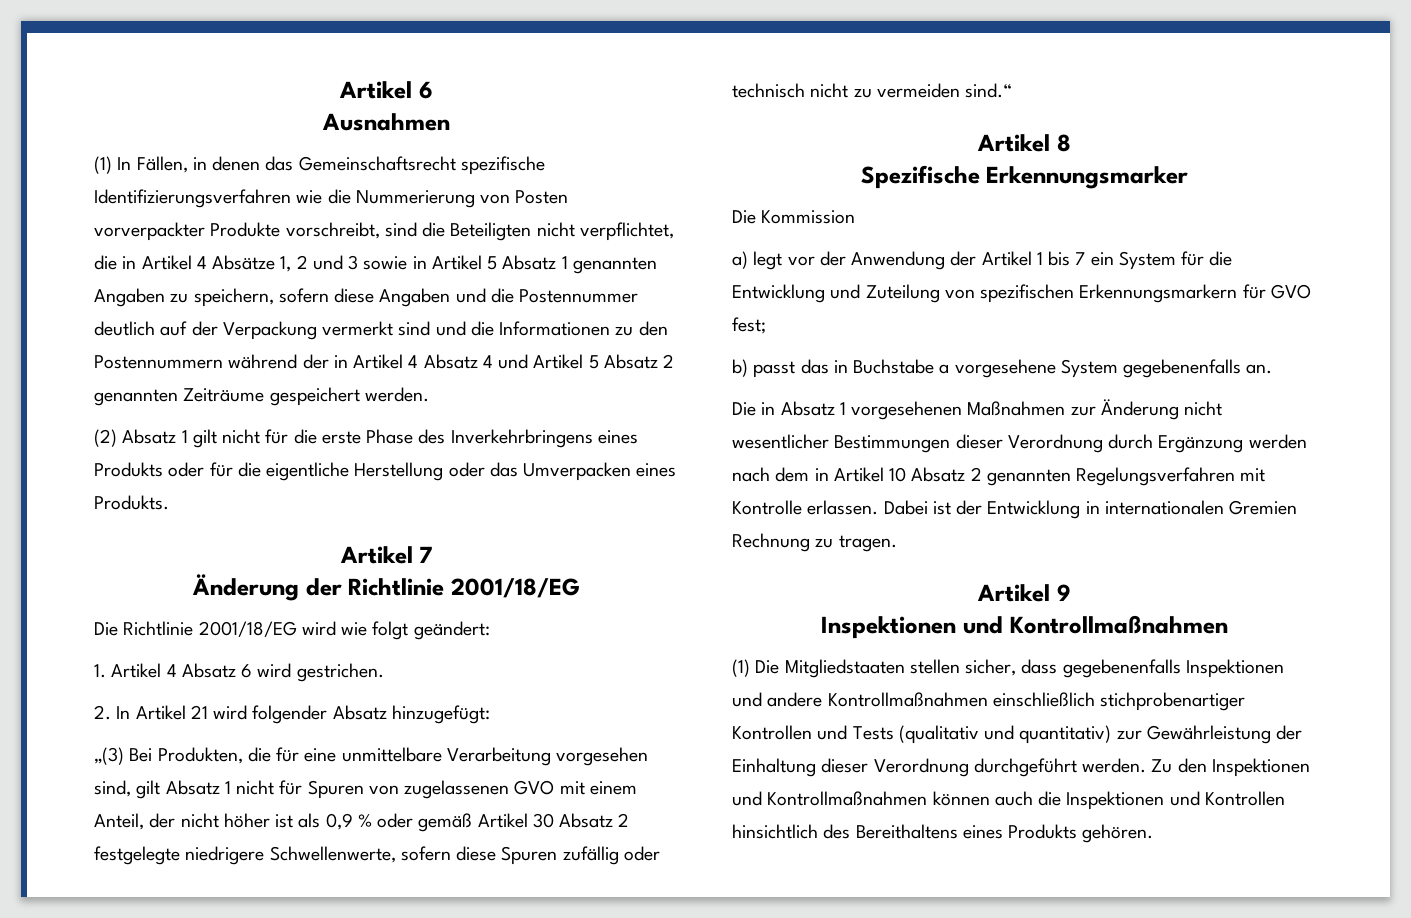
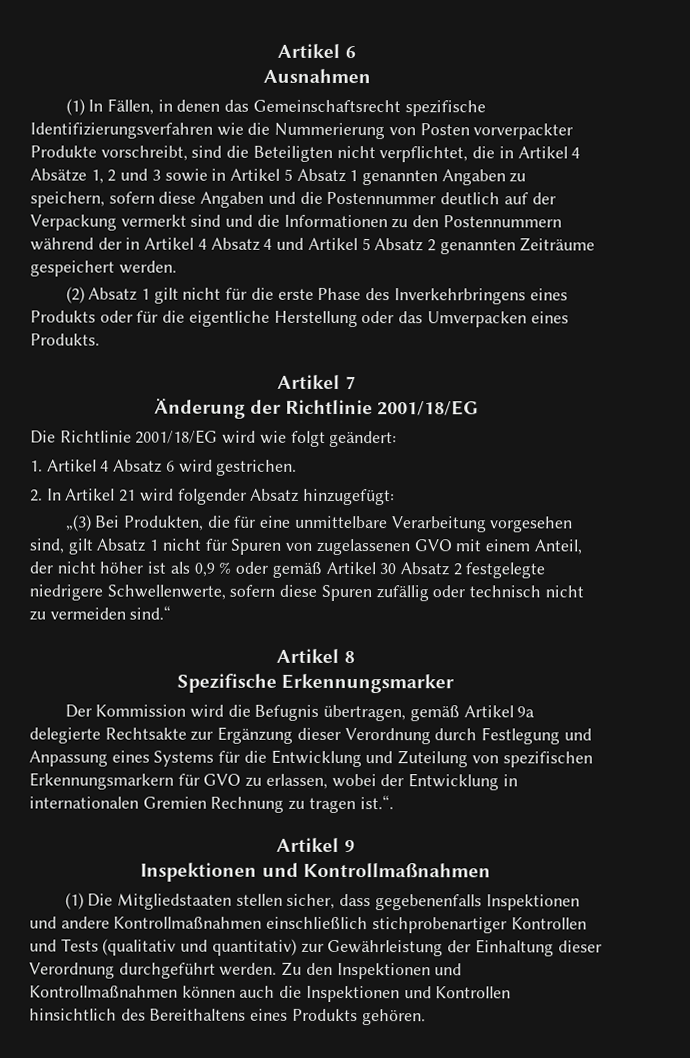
[732,210,756,224] Die -> [64,704,92,718] Der
[732,251,1176,270] // a) legt vor der Anwendung der Artikel 1 bis 7 ein System -> [189,704,536,722] [29,726,592,745] [29,750,215,767] wird die Befugnis übertragen, gemäß Artikel 9a delegierte Rechtsakte zur Ergänzung dieser Verordnung durch Festlegung und Anpassung eines Systems
[732,317,766,334] [732,359,1273,378] [732,399,1223,420] [732,434,1307,453] [732,467,1266,486] [732,500,951,515] fest; // b) passt das in Buchstabe a vorgesehene System gegebenenfalls an. // Die in Absatz 1 vorgesehenen Maßnahmen zur Änderung nicht wesentlicher Bestimmungen dieser Verordnung durch Ergänzung werden nach dem in Artikel 10 Absatz 2 genannten Regelungsverfahren mit Kontrolle erlassen. Dabei ist -> [245,773,377,789] zu erlassen, wobei
[838,535,897,552] tragen. -> [308,795,394,814] tragen ist.“.

